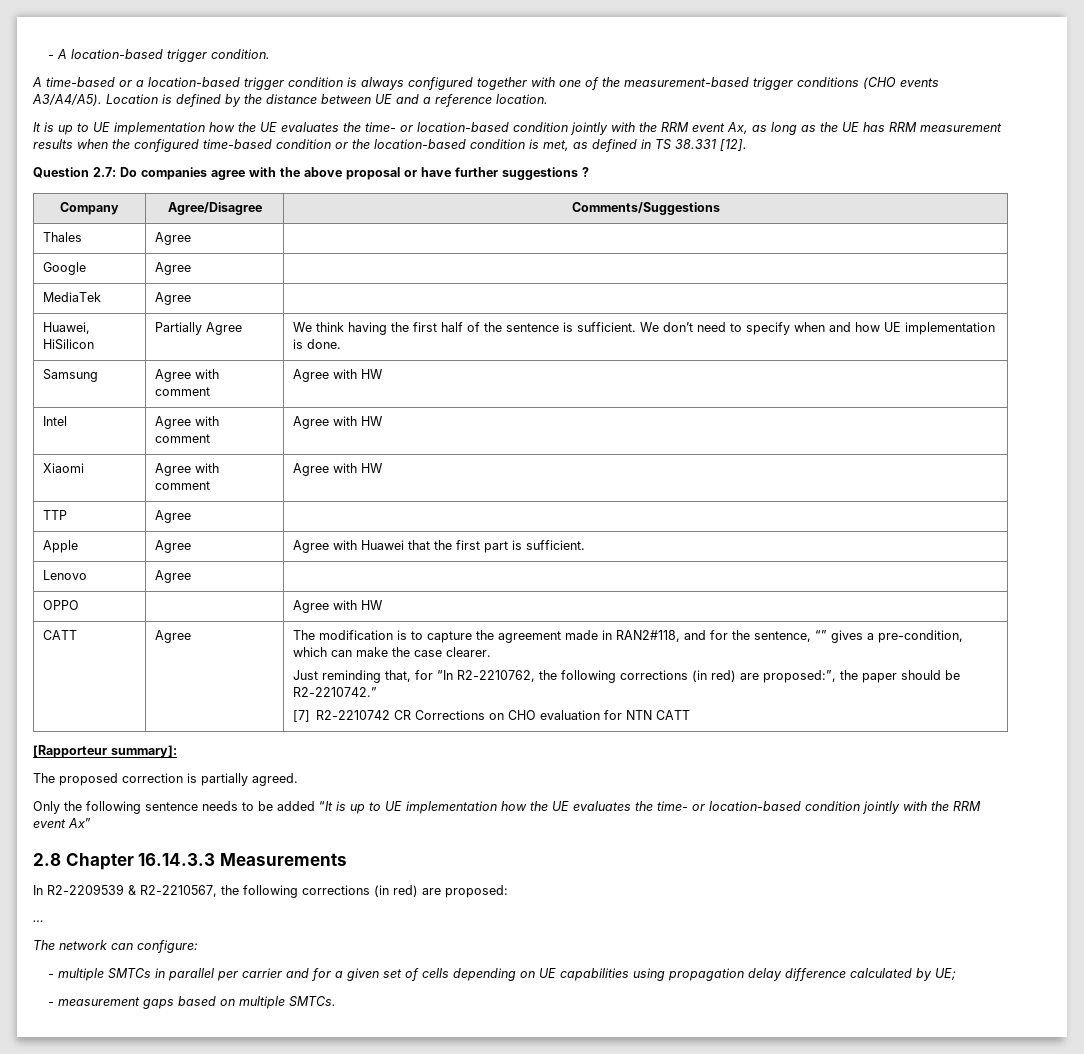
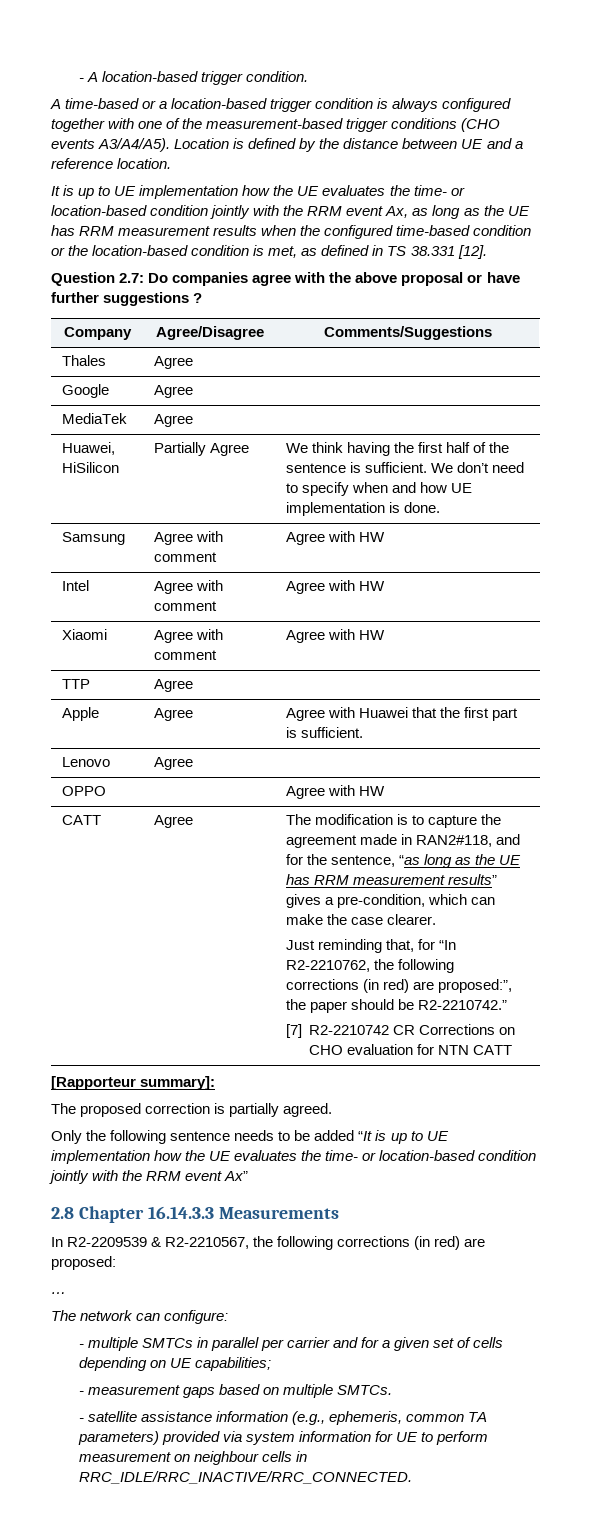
[814,630,827,640] “” -> [398,854,521,868] [285,874,497,885] “as long as the UE has RRM measurement results”
[560,968,957,981] capabilities using propagation delay difference calculated by UE; -> [194,1357,271,1371] capabilities;
(337, 1001) none -> [78,1411,488,1425] [77,1431,489,1445] [78,1451,307,1465] [78,1471,412,1484] // - satellite assistance information (e.g., ephemeris, common TA parameters) provided via system information for UE to perform measurement on neighbour cells in RRC_IDLE/RRC_INACTIVE/RRC_CONNECTED.

